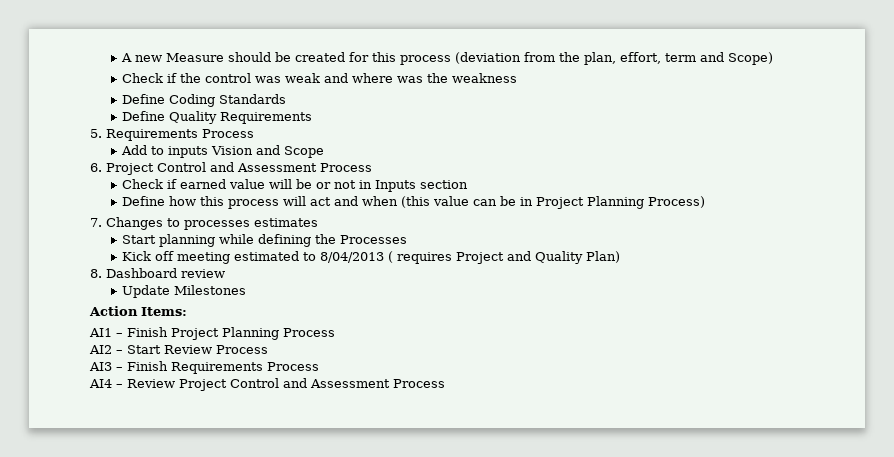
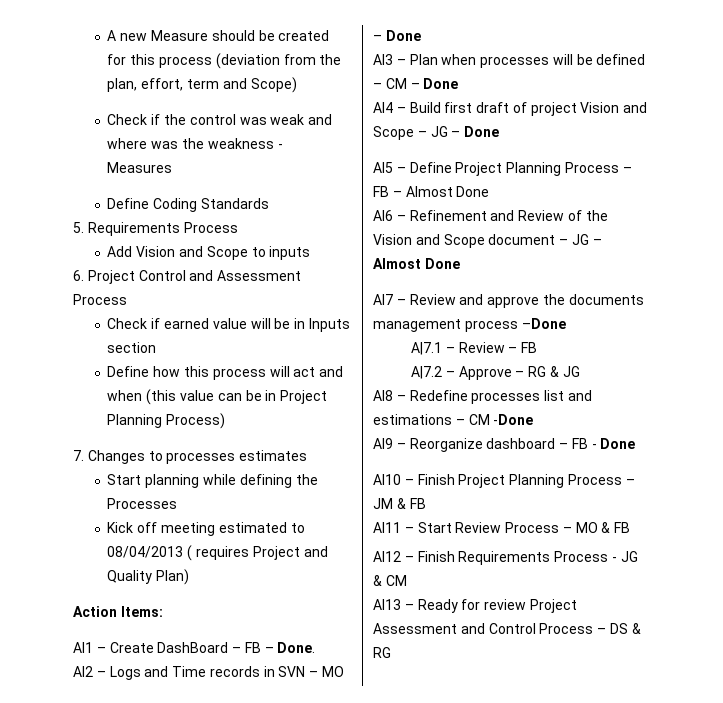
(518, 78) none -> [277,144,283,149] [107,162,173,173] - Measures
[122,111,313,124] // Define Quality Requirements -> (269, 203) none
[151,145,325,158] to inputs Vision and Scope -> [136,246,311,260] Vision and Scope to inputs
[316,180,357,189] or not -> (291, 323) none
[320,252,385,263] 8/04/2013 -> [107,546,184,558] 08/04/2013
[90,268,225,278] [122,285,247,298] // 8. Dashboard review // Update Milestones -> (190, 577) none
(123, 335) none -> [109,642,316,653] [73,666,345,680] [373,30,421,41] [373,54,646,68] [373,78,459,89] [373,102,648,116] [373,126,500,140] [373,162,632,176] [373,186,490,197] [373,210,608,221] [373,234,602,248] [373,258,460,269] [373,294,644,308] [373,318,566,332] [410,342,538,355] [410,366,580,380] [373,390,592,404] [373,414,534,425] [373,438,636,452] [373,474,414,485] Create DashBoard – FB – Done. // AI2 – Logs and Time records in SVN – MO – Done // AI3 – Plan when processes will be defined – CM – Done // AI4 – Build first draft of project Vision and Scope – JG – Done // AI5 – Define Project Planning Process – FB – Almost Done // AI6 – Refinement and Review of the Vision and Scope document – JG – Almost Done // AI7 – Review and approve the documents management process –Done // A|7.1 – Review – FB // A|7.2 – Approve – RG & JG // AI8 – Redefine processes list and estimations – CM -Done // AI9 – Reorganize dashboard – FB - Done // AI10 –
[89,345,112,354] // AI2 -> [625,479,635,485] [373,498,426,509] [373,522,401,533] – JM & FB // AI11
[89,362,112,371] // AI3 -> [562,522,631,533] [373,551,401,562] – MO & FB // AI12
[89,378,445,391] // AI4 – Review Project Control and Assessment Process -> [611,551,638,562] [373,575,407,586] [373,599,577,613] [373,623,641,634] [373,647,391,658] - JG & CM // AI13 – Ready for review Project Assessment and Control Process – DS & RG

